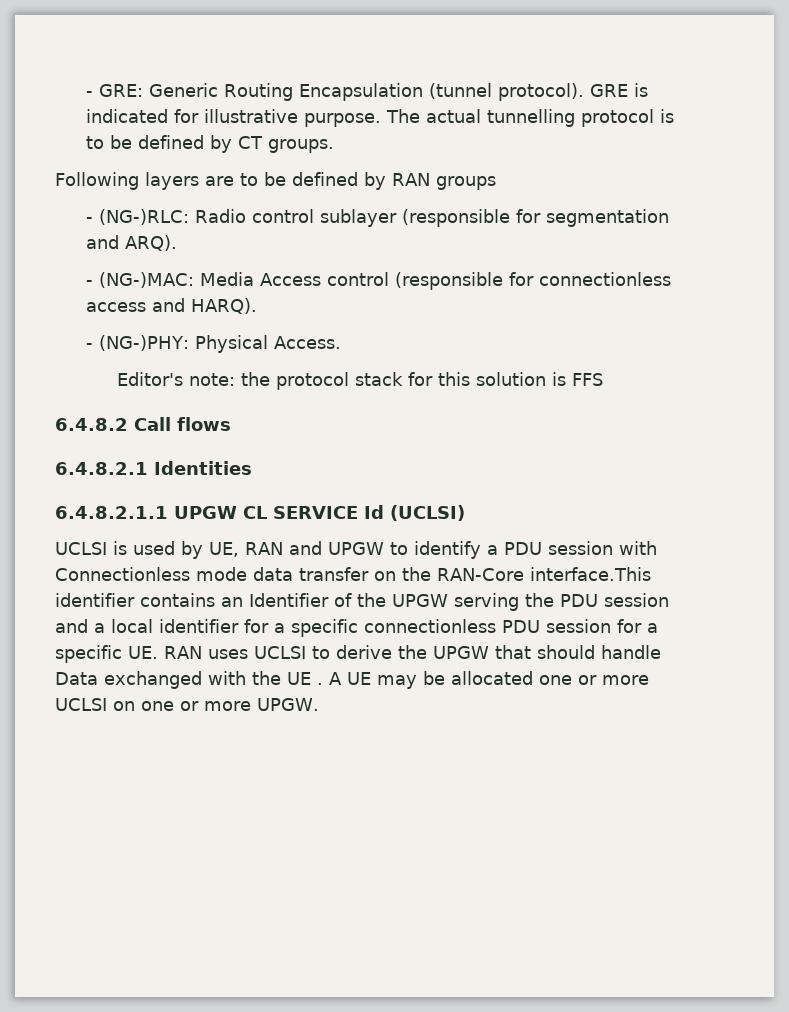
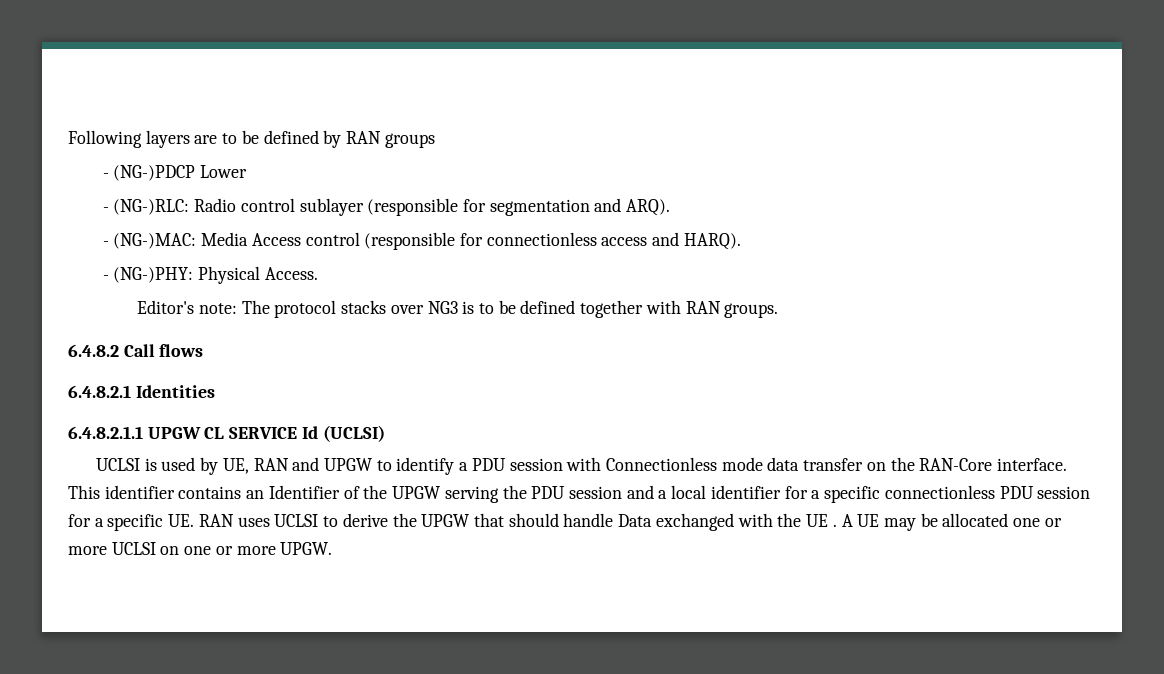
[86,83,649,101] [86,109,675,127] [86,135,335,153] - GRE: Generic Routing Encapsulation (tunnel protocol). GRE is indicated for illustrative purpose. The actual tunnelling protocol is to be defined by CT groups. // -> (68, 139) none
(496, 183) none -> [102,165,248,181] // - (NG-)PDCP Lower
[241,372,604,390] the protocol stack for this solution is FFS -> [241,300,779,318] The protocol stacks over NG3 is to be defined together with RAN groups.
[529,567,651,581] interface.This -> [997,458,1068,471] [68,485,100,499] interface. This

